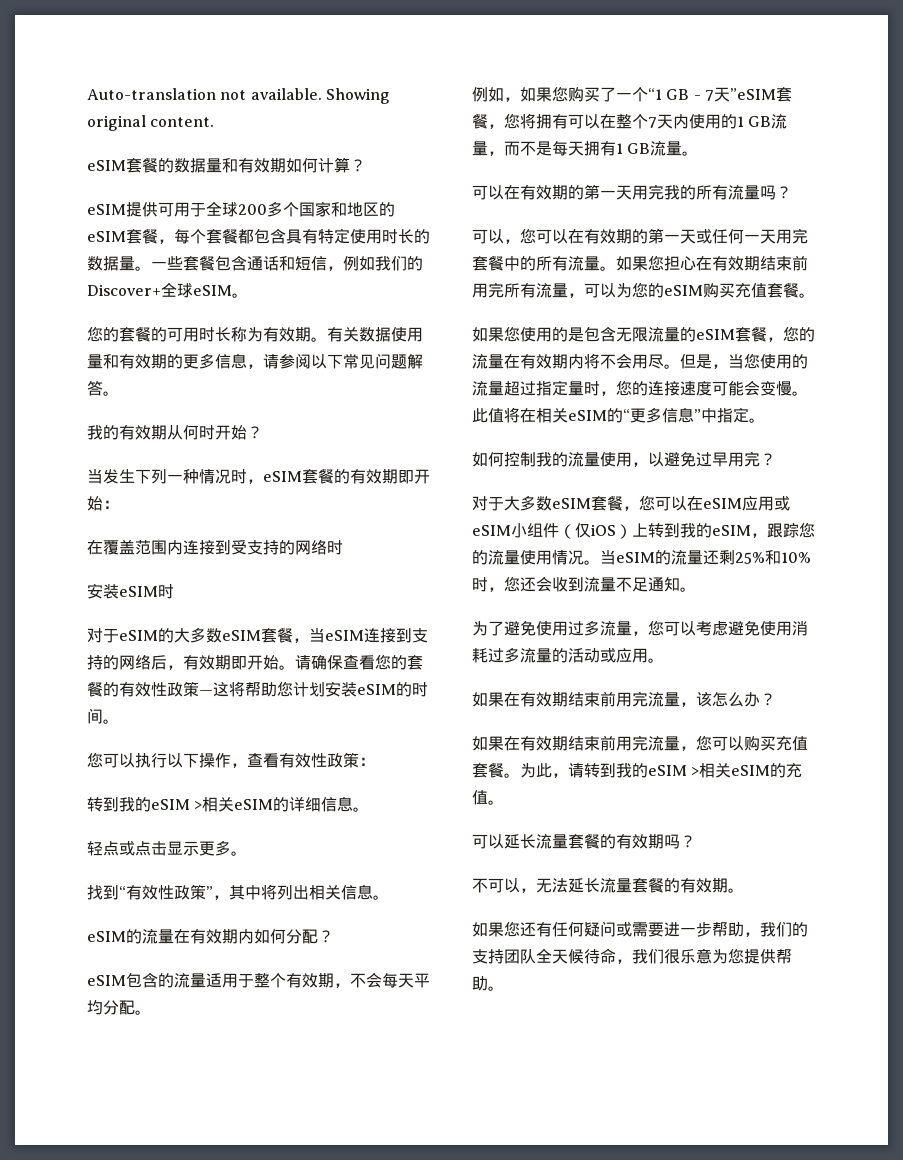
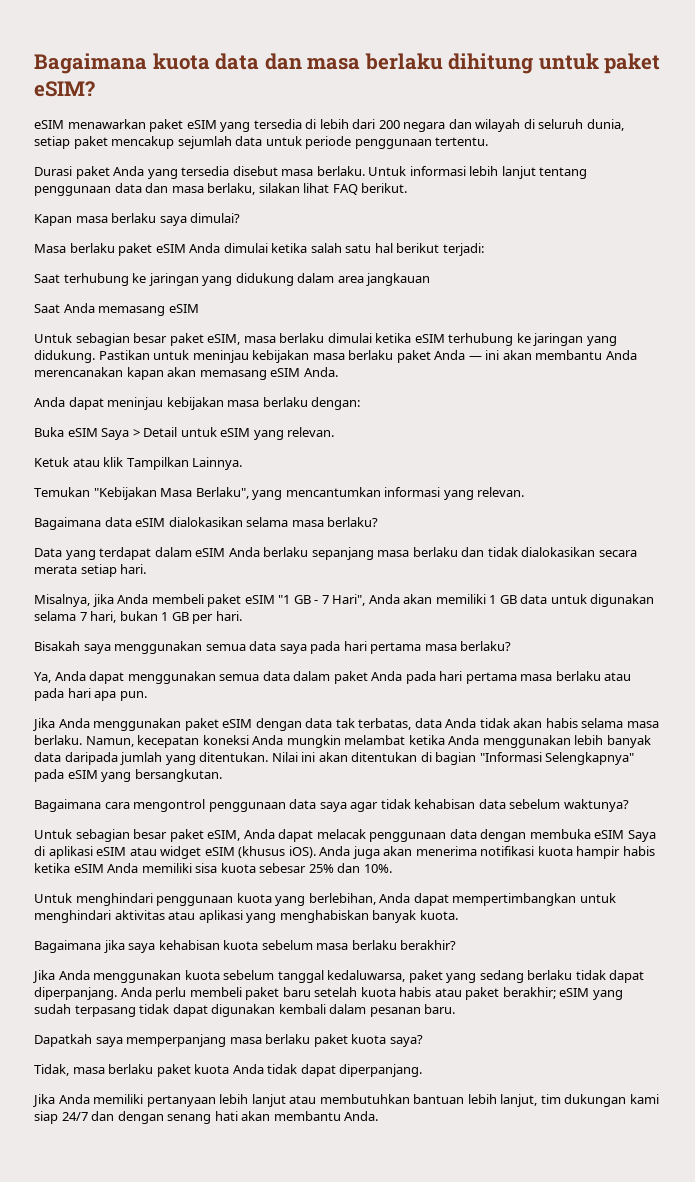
[87,88,390,104] [87,115,215,131] [87,157,366,173] [87,201,395,217] [87,228,430,244] [87,255,423,271] [87,282,248,298] [87,326,423,342] [87,353,423,369] [87,380,119,396] [87,425,263,440] [87,469,430,484] [87,496,119,511] [87,540,343,555] [87,583,174,599] [87,627,428,643] [87,654,423,670] [87,681,428,697] [87,708,119,724] [87,752,375,768] [87,796,370,812] [87,840,247,856] [87,884,389,900] [87,929,334,944] [87,972,430,988] [87,1000,151,1015] [472,86,792,102] [472,113,788,129] [472,141,699,156] [472,184,792,200] [472,228,808,244] [472,255,808,271] [472,282,815,298] [472,326,815,342] [472,353,808,369] [472,380,808,396] [472,407,765,423] [472,451,776,467] [472,495,790,511] [472,522,815,539] [472,550,811,565] [472,576,696,592] [472,620,808,636] [472,647,664,663] [472,691,776,707] [472,735,808,751] [472,763,803,778] [472,790,504,805] [472,834,696,849] [472,878,744,893] [472,921,808,937] [472,948,792,964] [472,976,504,991] Auto-translation not available. Showing original content. // eSIM套餐的数据量和有效期如何计算？ // eSIM提供可用于全球200多个国家和地区的eSIM套餐，每个套餐都包含具有特定使用时长的数据量。一些套餐包含通话和短信，例如我们的Discover+全球eSIM。 // 您的套餐的可用时长称为有效期。有关数据使用量和有效期的更多信息，请参阅以下常见问题解答。 // 我的有效期从何时开始？ // 当发生下列一种情况时，eSIM套餐的有效期即开始： // 在覆盖范围内连接到受支持的网络时 // 安装eSIM时 // 对于eSIM的大多数eSIM套餐，当eSIM连接到支持的网络后，有效期即开始。请确保查看您的套餐的有效性政策—这将帮助您计划安装eSIM的时间。 // 您可以执行以下操作，查看有效性政策： // 转到我的eSIM >相关eSIM的详细信息。 // 轻点或点击显示更多。 // 找到“有效性政策”，其中将列出相关信息。 // eSIM的流量在有效期内如何分配？ // eSIM包含的流量适用于整个有效期，不会每天平均分配。 // 例如，如果您购买了一个“1 GB - 7天”eSIM套餐，您将拥有可以在整个7天内使用的1 GB流量，而不是每天拥有1 GB流量。 // 可以在有效期的第一天用完我的所有流量吗？ // 可以，您可以在有效期的第一天或任何一天用完套餐中的所有流量。如果您担心在有效期结束前用完所有流量，可以为您的eSIM购买充值套餐。 // 如果您使用的是包含无限流量的eSIM套餐，您的流量在有效期内将不会用尽。但是，当您使用的流量超过指定量时，您的连接速度可能会变慢。此值将在相关eSIM的“更多信息”中指定。 // 如何控制我的流量使用，以避免过早用完？ // 对于大多数eSIM套餐，您可以在eSIM应用或eSIM小组件（仅iOS）上转到我的eSIM，跟踪您的流量使用情况。当eSIM的流量还剩25%和10%时，您还会收到流量不足通知。 // 为了避免使用过多流量，您可以考虑避免使用消耗过多流量的活动或应用。 // 如果在有效期结束前用完流量，该怎么办？ // 如果在有效期结束前用完流量，您可以购买充值套餐。为此，请转到我的eSIM >相关eSIM的充值。 // 可以延长流量套餐的有效期吗？ // 不可以，无法延长流量套餐的有效期。 // 如果您还有任何疑问或需要进一步帮助，我们的支持团队全天候待命，我们很乐意为您提供帮助。 -> [34,53,661,74] [34,81,95,97] [34,119,624,132] [34,136,489,149] [34,166,588,179] [34,183,408,196] [34,213,241,226] [34,243,484,256] [34,273,431,286] [34,303,199,316] [34,333,617,346] [34,350,637,363] [34,367,338,380] [34,397,361,410] [34,427,335,440] [34,457,243,470] [34,487,525,500] [34,517,379,530] [34,547,637,560] [34,564,147,577] [34,594,655,607] [34,611,242,624] [34,641,512,654] [34,671,632,684] [34,688,147,701] [32,718,659,731] [34,735,651,748] [34,752,635,765] [34,769,222,782] [34,799,629,812] [34,829,656,842] [34,846,655,859] [34,863,392,873] [34,893,616,906] [34,910,458,923] [34,940,457,953] [32,970,645,983] [34,987,623,1000] [34,1004,456,1017] [34,1034,423,1047] [34,1064,423,1077] [32,1094,659,1107] [34,1111,379,1124] Bagaimana kuota data dan masa berlaku dihitung untuk paket eSIM? // eSIM menawarkan paket eSIM yang tersedia di lebih dari 200 negara dan wilayah di seluruh dunia, setiap paket mencakup sejumlah data untuk periode penggunaan tertentu. // Durasi paket Anda yang tersedia disebut masa berlaku. Untuk informasi lebih lanjut tentang penggunaan data dan masa berlaku, silakan lihat FAQ berikut. // Kapan masa berlaku saya dimulai? // Masa berlaku paket eSIM Anda dimulai ketika salah satu hal berikut terjadi: // Saat terhubung ke jaringan yang didukung dalam area jangkauan // Saat Anda memasang eSIM // Untuk sebagian besar paket eSIM, masa berlaku dimulai ketika eSIM terhubung ke jaringan yang didukung. Pastikan untuk meninjau kebijakan masa berlaku paket Anda — ini akan membantu Anda merencanakan kapan akan memasang eSIM Anda. // Anda dapat meninjau kebijakan masa berlaku dengan: // Buka eSIM Saya > Detail untuk eSIM yang relevan. // Ketuk atau klik Tampilkan Lainnya. // Temukan "Kebijakan Masa Berlaku", yang mencantumkan informasi yang relevan. // Bagaimana data eSIM dialokasikan selama masa berlaku? // Data yang terdapat dalam eSIM Anda berlaku sepanjang masa berlaku dan tidak dialokasikan secara merata setiap hari. // Misalnya, jika Anda membeli paket eSIM "1 GB - 7 Hari", Anda akan memiliki 1 GB data untuk digunakan selama 7 hari, bukan 1 GB per hari. // Bisakah saya menggunakan semua data saya pada hari pertama masa berlaku? // Ya, Anda dapat menggunakan semua data dalam paket Anda pada hari pertama masa berlaku atau pada hari apa pun. // Jika Anda menggunakan paket eSIM dengan data tak terbatas, data Anda tidak akan habis selama masa berlaku. Namun, kecepatan koneksi Anda mungkin melambat ketika Anda menggunakan lebih banyak data daripada jumlah yang ditentukan. Nilai ini akan ditentukan di bagian "Informasi Selengkapnya" pada eSIM yang bersangkutan. // Bagaimana cara mengontrol penggunaan data saya agar tidak kehabisan data sebelum waktunya? // Untuk sebagian besar paket eSIM, Anda dapat melacak penggunaan data dengan membuka eSIM Saya di aplikasi eSIM atau widget eSIM (khusus iOS). Anda juga akan menerima notifikasi kuota hampir habis ketika eSIM Anda memiliki sisa kuota sebesar 25% dan 10%. // Untuk menghindari penggunaan kuota yang berlebihan, Anda dapat mempertimbangkan untuk menghindari aktivitas atau aplikasi yang menghabiskan banyak kuota. // Bagaimana jika saya kehabisan kuota sebelum masa berlaku berakhir? // Jika Anda menggunakan kuota sebelum tanggal kedaluwarsa, paket yang sedang berlaku tidak dapat diperpanjang. Anda perlu membeli paket baru setelah kuota habis atau paket berakhir; eSIM yang sudah terpasang tidak dapat digunakan kembali dalam pesanan baru. // Dapatkah saya memperpanjang masa berlaku paket kuota saya? // Tidak, masa berlaku paket kuota Anda tidak dapat diperpanjang. // Jika Anda memiliki pertanyaan lebih lanjut atau membutuhkan bantuan lebih lanjut, tim dukungan kami siap 24/7 dan dengan senang hati akan membantu Anda.

